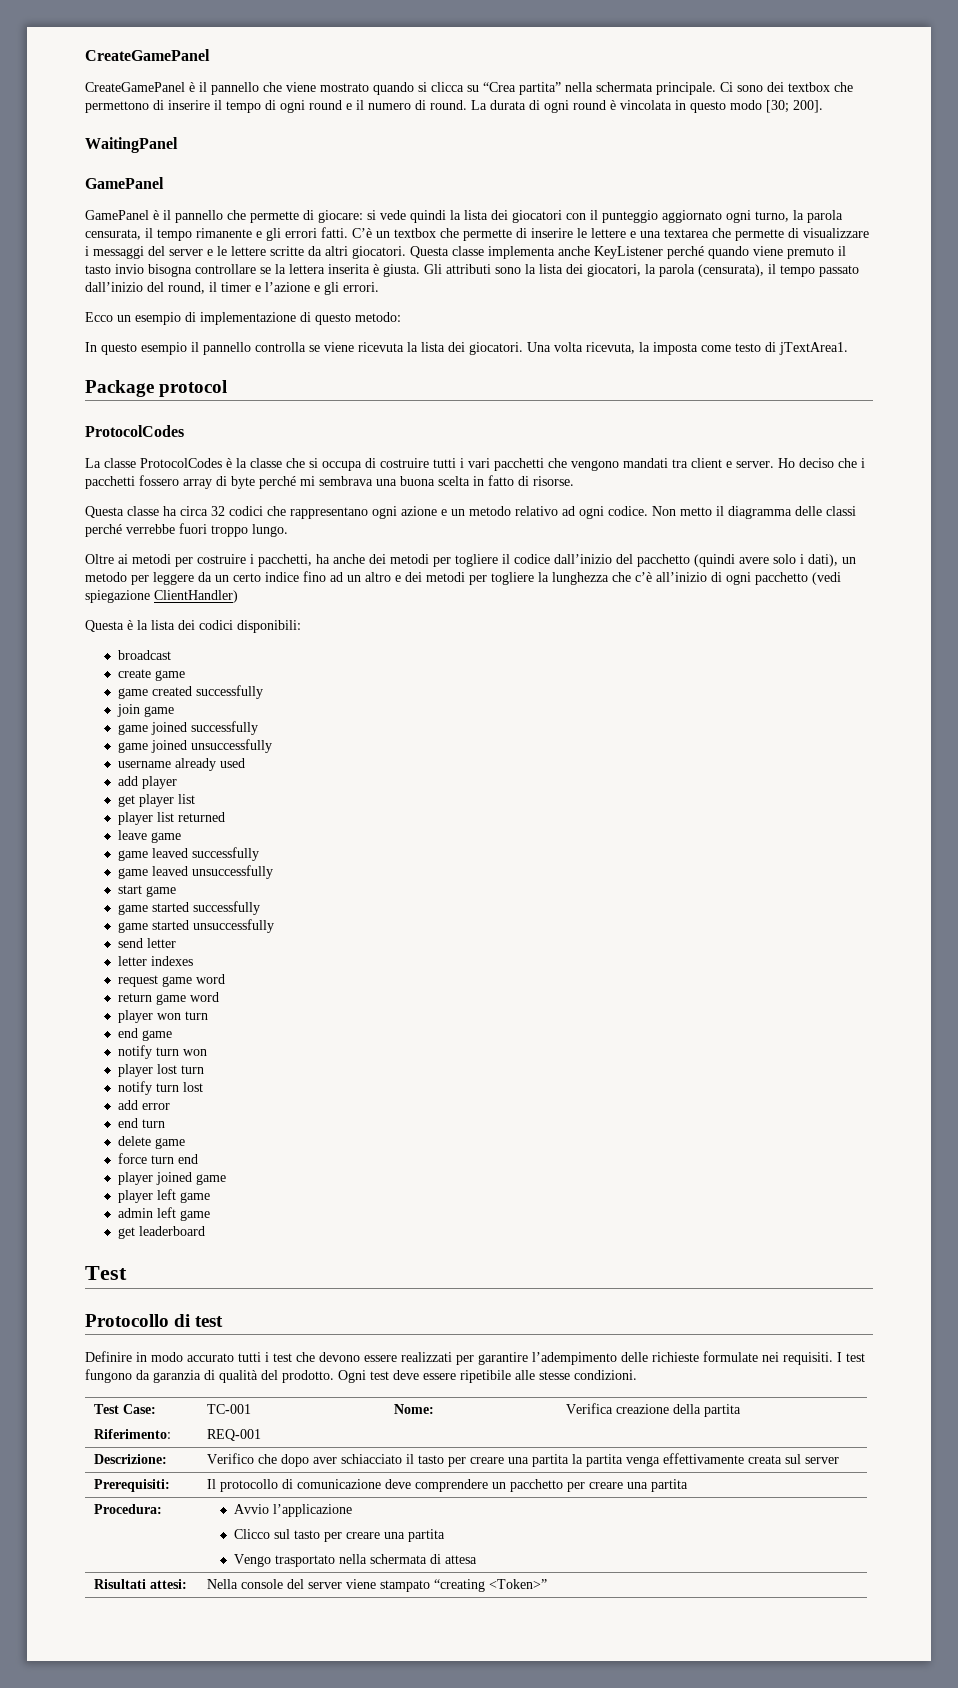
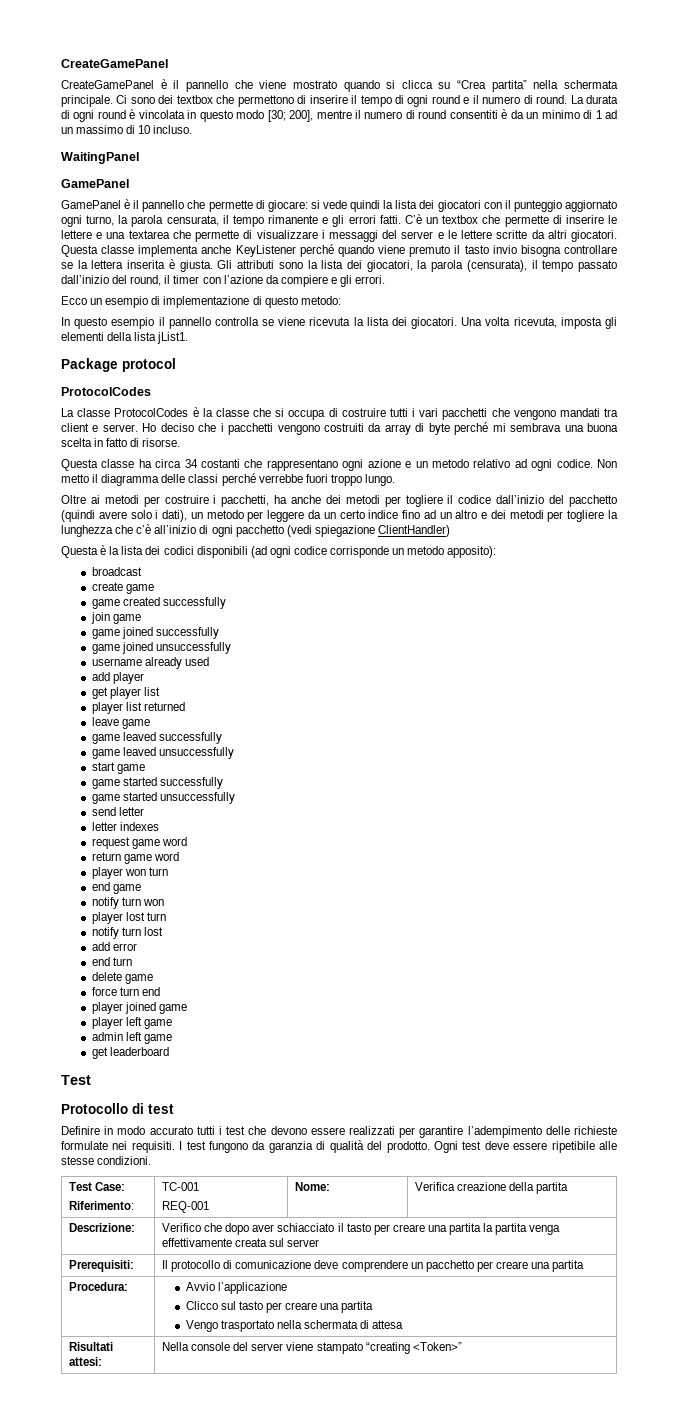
[793,100,823,113] 200]. -> [289,109,617,122] [61,125,193,134] 200], mentre il numero di round consentiti è da un minimo di 1 ad un massimo di 10 incluso.
[255,282,310,292] e l’azione -> [202,275,328,287] con l’azione da compiere
[639,342,848,355] la imposta come testo di jTextArea1. -> [560,317,618,329] [61,332,189,344] imposta gli elementi della lista jList1.
[139,475,179,486] fossero -> [277,423,382,435] vengono costruiti da
[211,506,263,516] 32 codici -> [184,459,241,468] 34 costanti
[237,620,301,633] disponibili: -> [196,546,497,558] disponibili (ad ogni codice corrisponde un metodo apposito):

